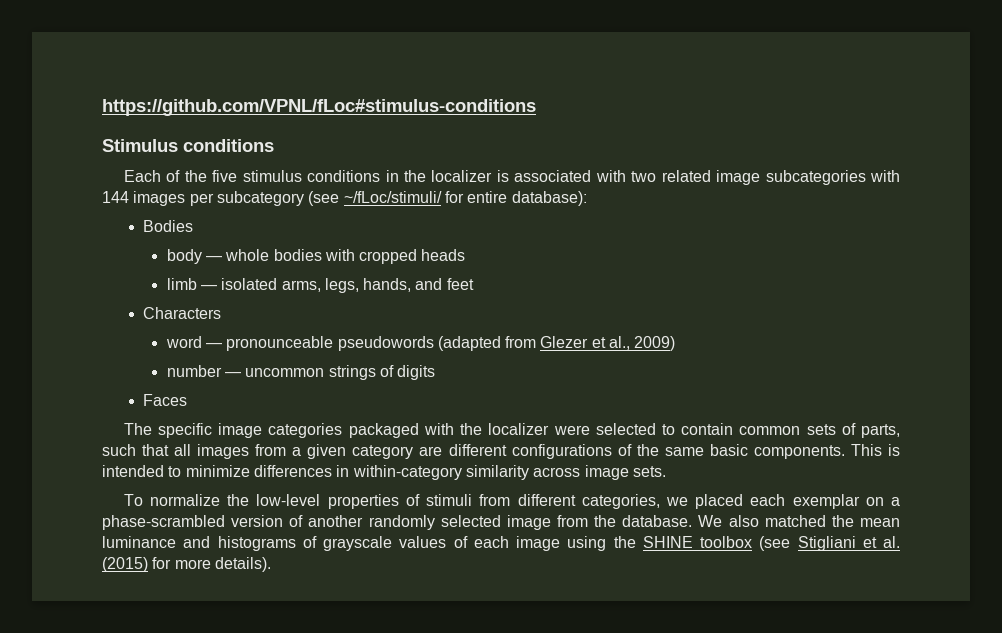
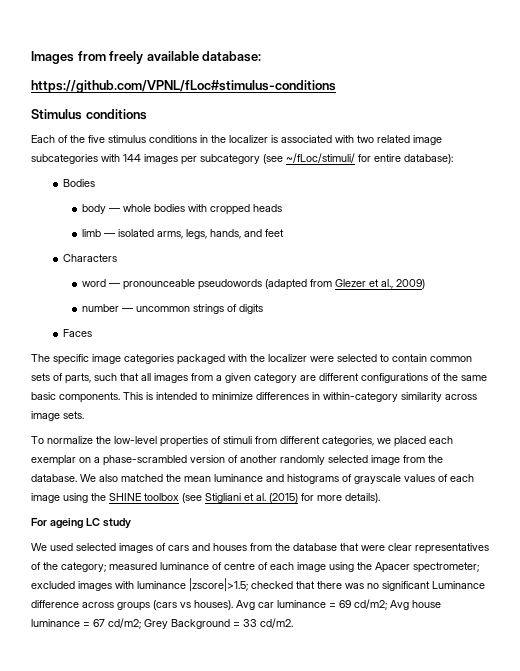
(102, 107) none -> [31,51,262,64] Images from freely available database: //
(271, 564) none -> [31,518,131,529] [31,543,489,554] [31,562,479,573] [31,578,485,592] [31,599,441,611] [31,618,293,629] // For ageing LC study // We used selected images of cars and houses from the database that were clear representatives of the category; measured luminance of centre of each image using the Apacer spectrometer; excluded images with luminance |zscore|>1.5; checked that there was no significant Luminance difference across groups (cars vs houses). Avg car luminance = 69 cd/m2; Avg house luminance = 67 cd/m2; Grey Background = 33 cd/m2.

